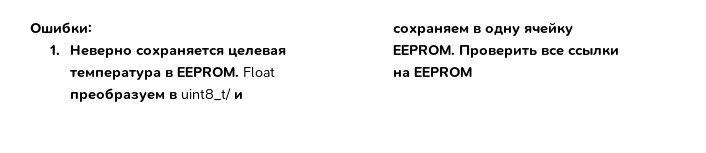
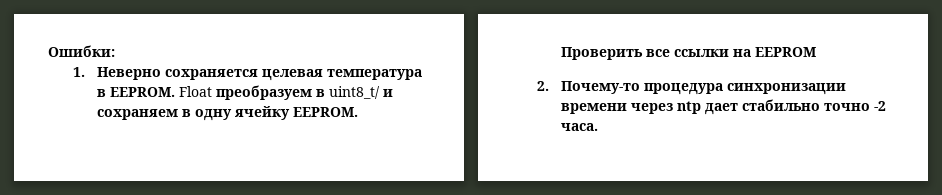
(472, 72) none -> [536,81,847,95] [561,99,887,115] [561,123,599,131] // 2. Почему-то процедура синхронизации времени через ntp дает стабильно точно -2 часа.

